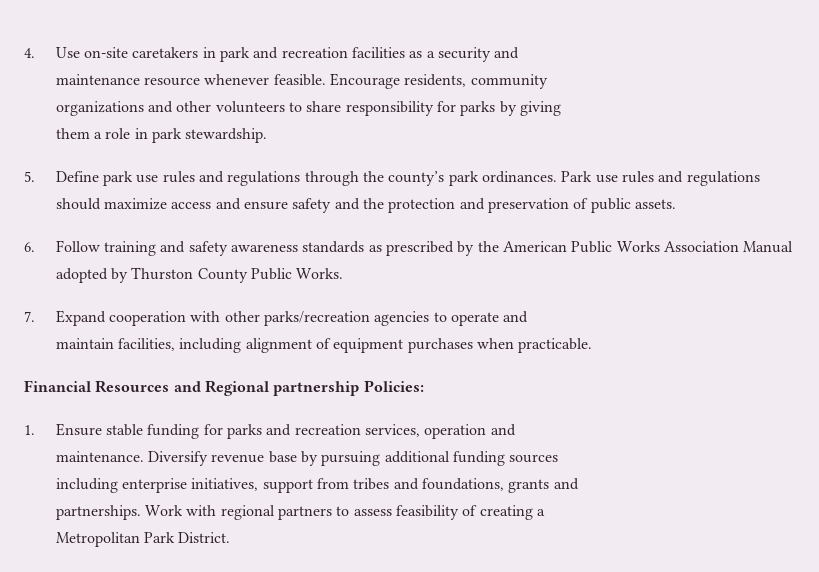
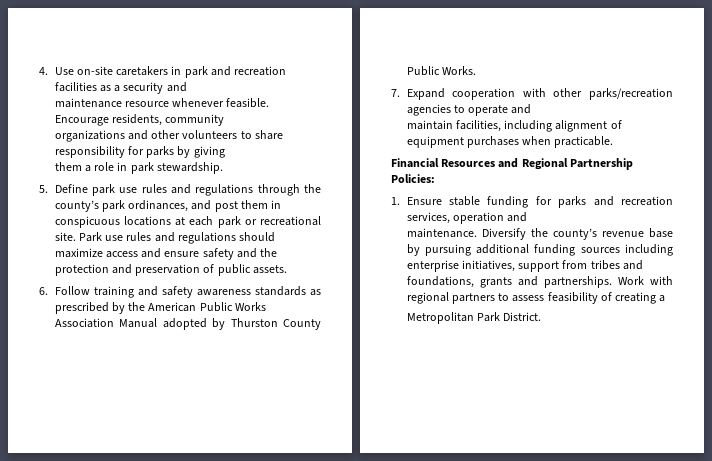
[482,171,558,183] ordinances. -> [128,200,282,212] [54,216,321,228] [54,232,76,241] ordinances, and post them in conspicuous locations at each park or recreational site.
[273,381,360,396] partnership -> [569,158,633,170] Partnership
(209, 458) none -> [530,228,597,240] the county’s
(559, 458) // -> (620, 250) none
(579, 484) // -> (538, 281) none

